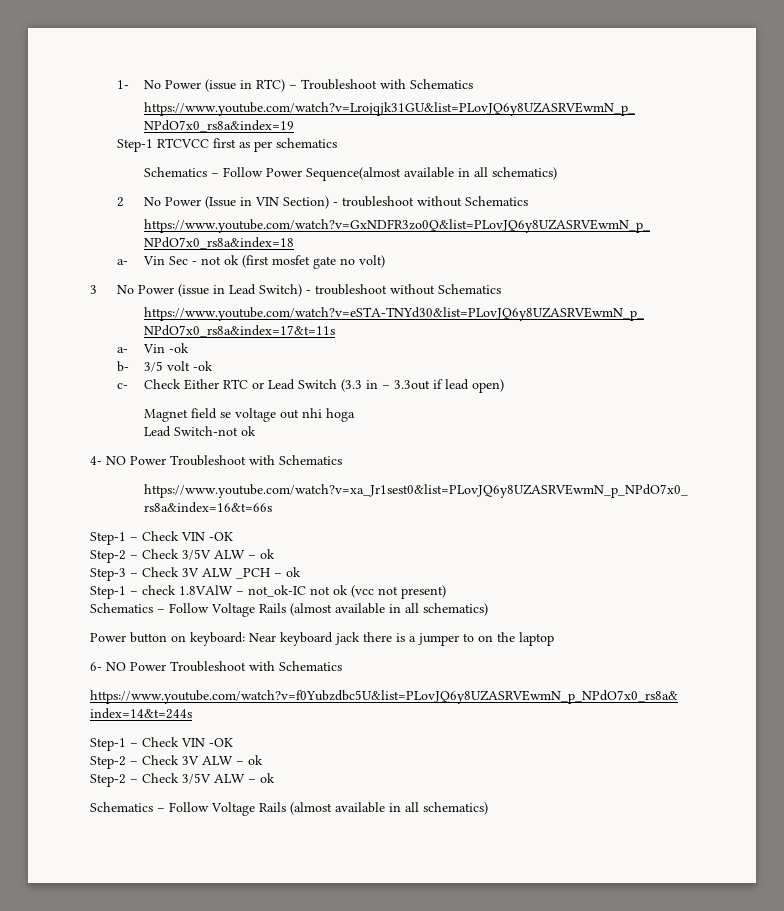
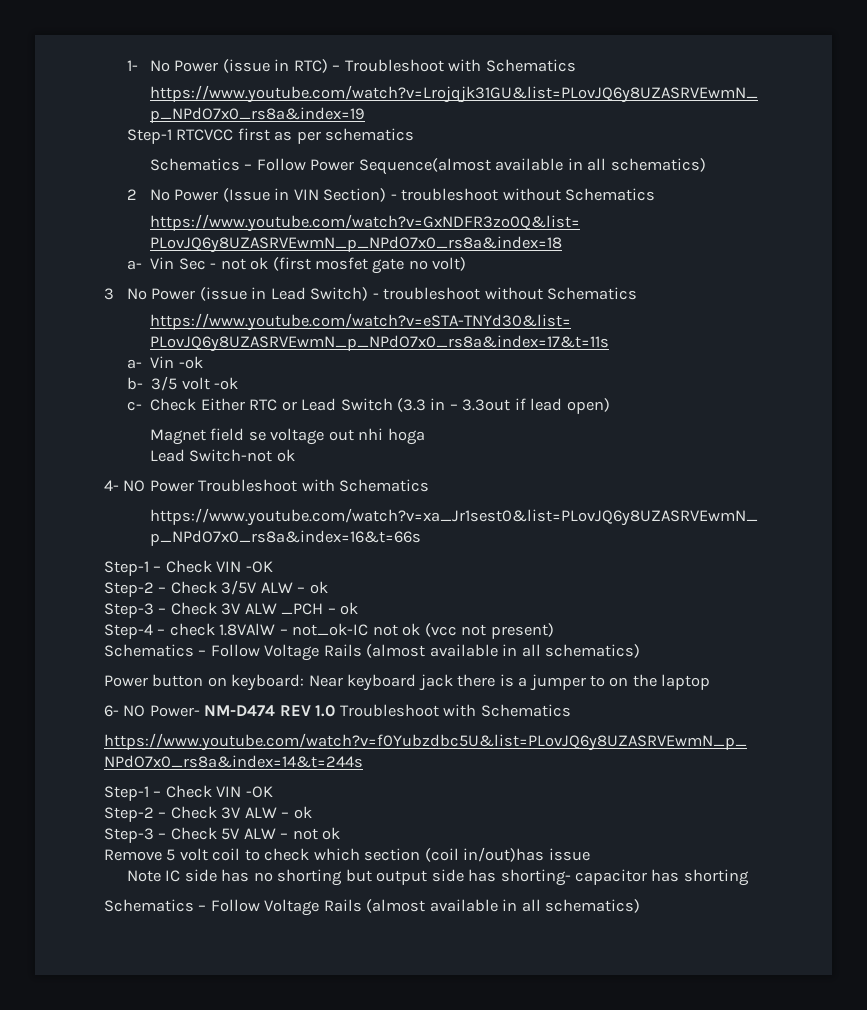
[90,586,126,599] Step-1 -> [104,624,153,639] Step-4
[130,662,166,671] Power -> [149,705,336,717] Power- NM-D474 REV 1.0
[90,773,275,787] Step-2 – Check 3/5V ALW – ok -> [104,827,341,843] [104,847,590,862] [126,869,749,886] Step-3 – Check 5V ALW – not ok // Remove 5 volt coil to check which section (coil in/out)has issue // Note IC side has no shorting but output side has shorting- capacitor has shorting

